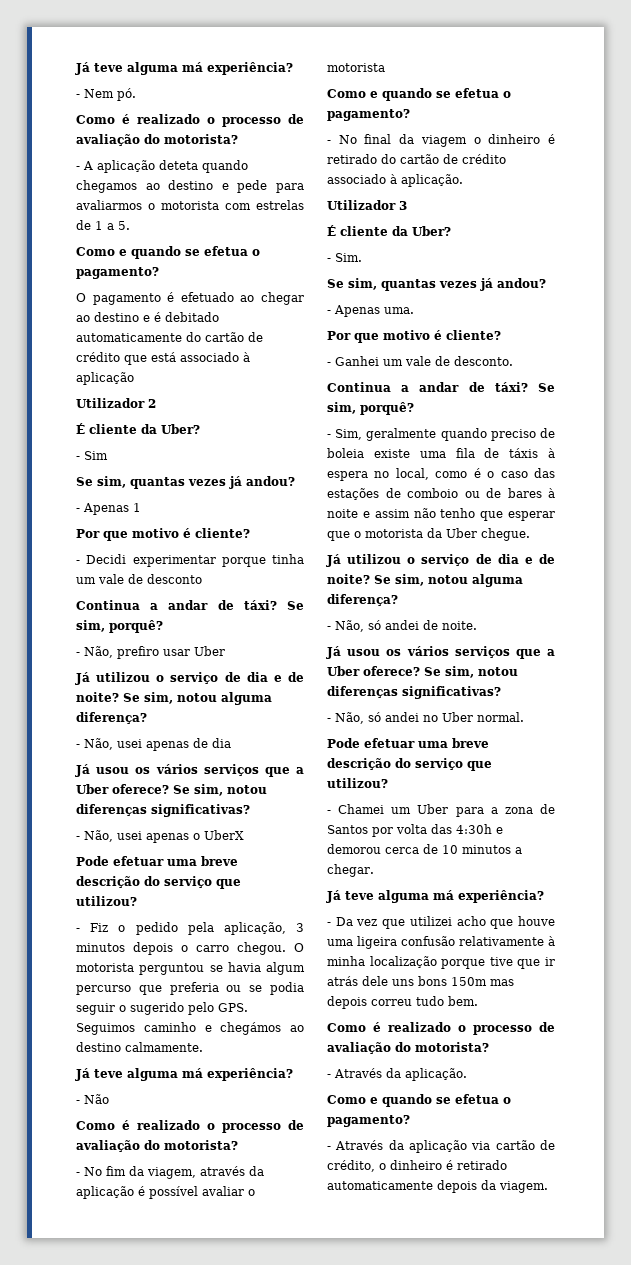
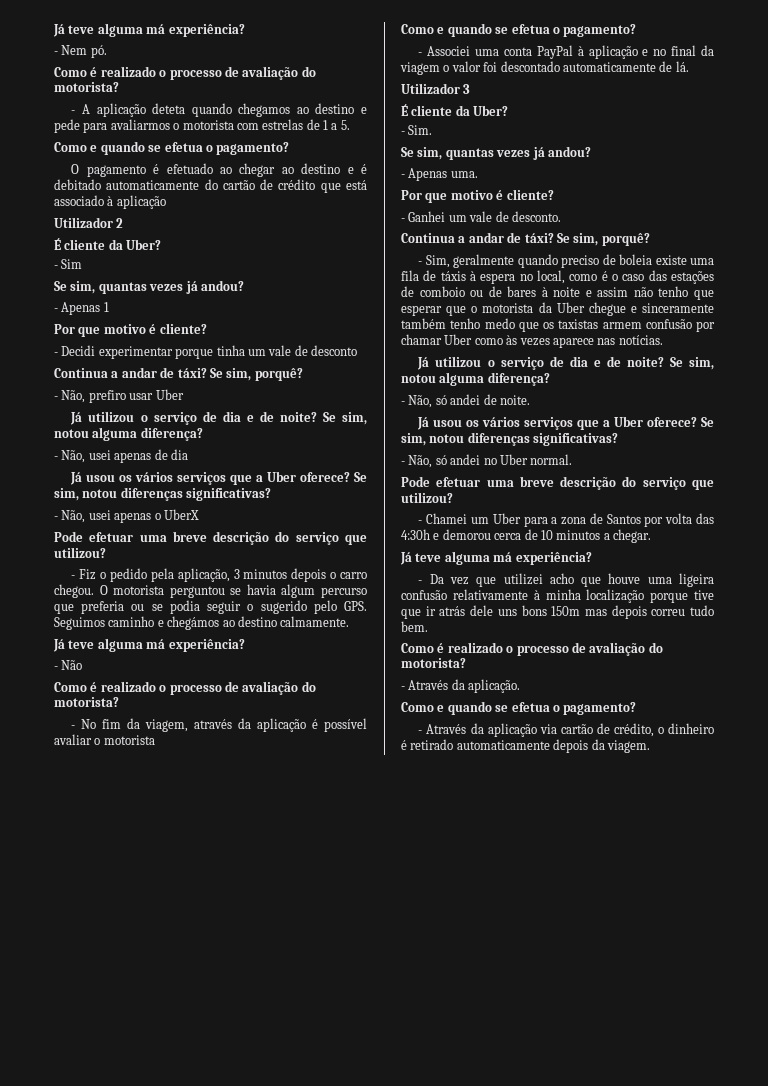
[338,134,555,147] [327,154,506,164] [327,174,463,187] No final da viagem o dinheiro é retirado do cartão de crédito associado à aplicação. -> [427,45,714,59] [400,61,689,75] Associei uma conta PayPal à aplicação e no final da viagem o valor foi descontado automaticamente de lá.
[481,528,530,541] chegue. -> [588,302,714,316] [401,318,715,332] [401,334,663,348] chegue e sinceramente também tenho medo que os taxistas armem confusão por chamar Uber como às vezes aparece nas notícias.

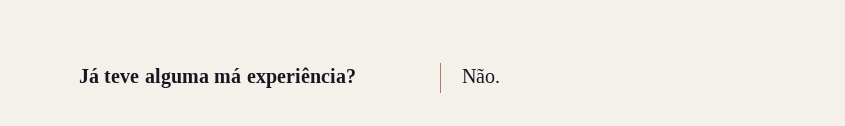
[53,23,245,37] [54,45,107,58] [54,66,316,80] [54,82,119,92] [71,103,367,117] [54,119,350,133] [54,141,290,155] [71,163,367,177] [54,179,367,193] [54,195,166,209] [54,217,124,228] [54,238,162,250] [54,259,83,269] [54,280,244,294] [54,302,109,315] [54,323,207,337] [54,345,357,359] [54,367,303,381] [54,389,184,403] [70,411,367,425] [54,427,203,441] [54,449,188,463] [70,471,367,485] [54,487,272,501] [54,509,199,523] [54,531,367,545] [54,547,106,558] [71,568,367,582] [54,584,367,598] [54,600,368,614] [54,616,350,630] [53,638,245,652] [54,660,83,670] [54,681,316,695] [54,697,119,707] [71,718,367,732] [54,734,155,745] [401,23,637,37] [418,45,714,59] [400,61,689,75] [401,83,471,94] [401,104,509,116] [401,125,433,135] [401,146,591,160] [401,168,478,181] [401,189,554,203] [401,211,561,222] [401,232,650,246] [418,254,714,268] [401,270,714,284] [401,286,714,300] [401,302,714,316] [401,318,715,332] [401,334,663,348] [417,356,714,370] [401,372,550,386] [401,394,530,408] [417,416,714,430] [401,432,619,446] [401,454,573,468] [401,476,714,490] [401,492,453,503] [418,513,714,527] [401,529,651,543] [400,551,592,565] [418,573,714,587] [401,589,714,603] [401,605,714,619] [401,621,428,632] [401,642,663,656] [401,658,466,668] [401,679,521,693] [401,701,637,715] [418,723,714,737] [401,739,650,753] Já teve alguma má experiência? // - Nem pó. // Como é realizado o processo de avaliação do motorista? // - A aplicação deteta quando chegamos ao destino e pede para avaliarmos o motorista com estrelas de 1 a 5. // Como e quando se efetua o pagamento? // O pagamento é efetuado ao chegar ao destino e é debitado automaticamente do cartão de crédito que está associado à aplicação // Utilizador 2 // É cliente da Uber? // - Sim // Se sim, quantas vezes já andou? // - Apenas 1 // Por que motivo é cliente? // - Decidi experimentar porque tinha um vale de desconto // Continua a andar de táxi? Se sim, porquê? // - Não, prefiro usar Uber // Já utilizou o serviço de dia e de noite? Se sim, notou alguma diferença? // - Não, usei apenas de dia // Já usou os vários serviços que a Uber oferece? Se sim, notou diferenças significativas? // - Não, usei apenas o UberX // Pode efetuar uma breve descrição do serviço que utilizou? // - Fiz o pedido pela aplicação, 3 minutos depois o carro chegou. O motorista perguntou se havia algum percurso que preferia ou se podia seguir o sugerido pelo GPS. Seguimos caminho e chegámos ao destino calmamente. // Já teve alguma má experiência? // - Não // Como é realizado o processo de avaliação do motorista? // - No fim da viagem, através da aplicação é possível avaliar o motorista // Como e quando se efetua o pagamento? // - Associei uma conta PayPal à aplicação e no final da viagem o valor foi descontado automaticamente de lá. // Utilizador 3 // É cliente da Uber? // - Sim. // Se sim, quantas vezes já andou? // - Apenas uma. // Por que motivo é cliente? // - Ganhei um vale de desconto. // Continua a andar de táxi? Se sim, porquê? // - Sim, geralmente quando preciso de boleia existe uma fila de táxis à espera no local, como é o caso das estações de comboio ou de bares à noite e assim não tenho que esperar que o motorista da Uber chegue e sinceramente também tenho medo que os taxistas armem confusão por chamar Uber como às vezes aparece nas notícias. // Já utilizou o serviço de dia e de noite? Se sim, notou alguma diferença? // - Não, só andei de noite. // Já usou os vários serviços que a Uber oferece? Se sim, notou diferenças significativas? // - Não, só andei no Uber normal. // Pode efetuar uma breve descrição do serviço que utilizou? // - Chamei um Uber para a zona de Santos por volta das 4:30h e demorou cerca de 10 minutos a chegar. // Já teve alguma má experiência? // - Da vez que utilizei acho que houve uma ligeira confusão relativamente à minha localização porque tive que ir atrás dele uns bons 150m mas depois correu tudo bem. // Como é realizado o processo de avaliação do motorista? // - Através da aplicação. // Como e quando se efetua o pagamento? // - Através da aplicação via cartão de crédito, o dinheiro é retirado automaticamente depois da viagem. -> [79,67,356,88] [462,68,500,83] Já teve alguma má experiência? // Não.

